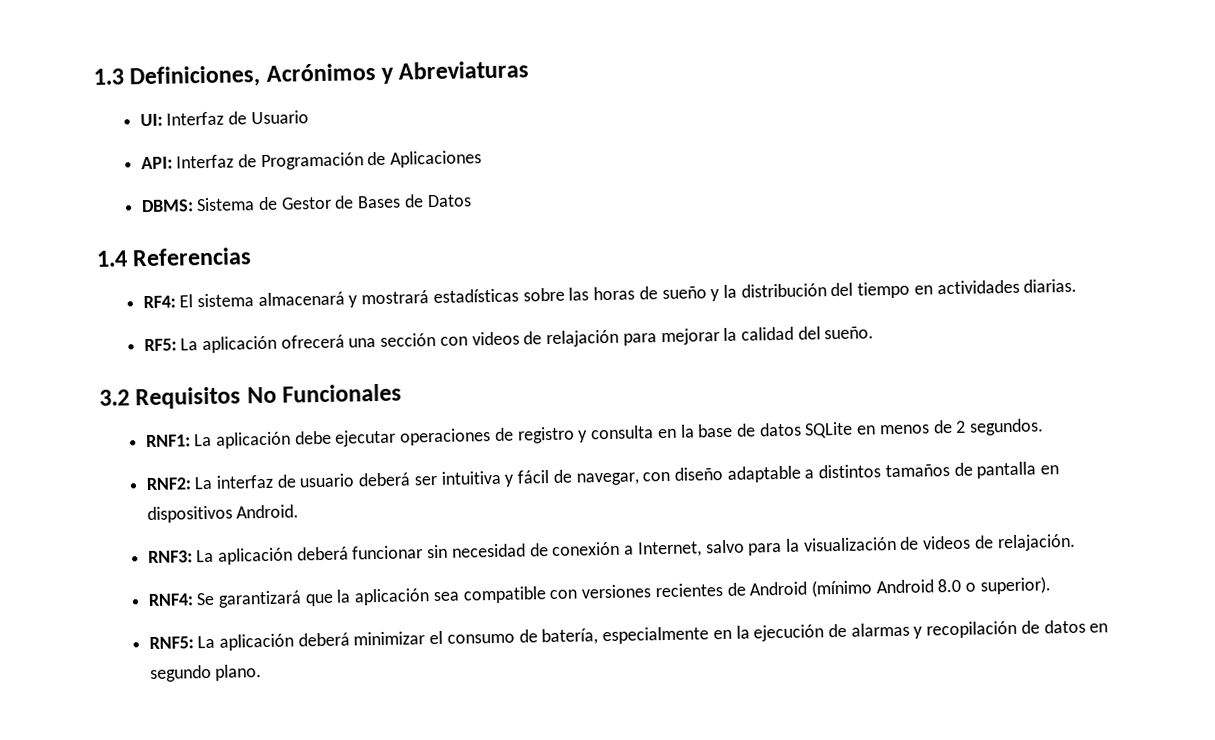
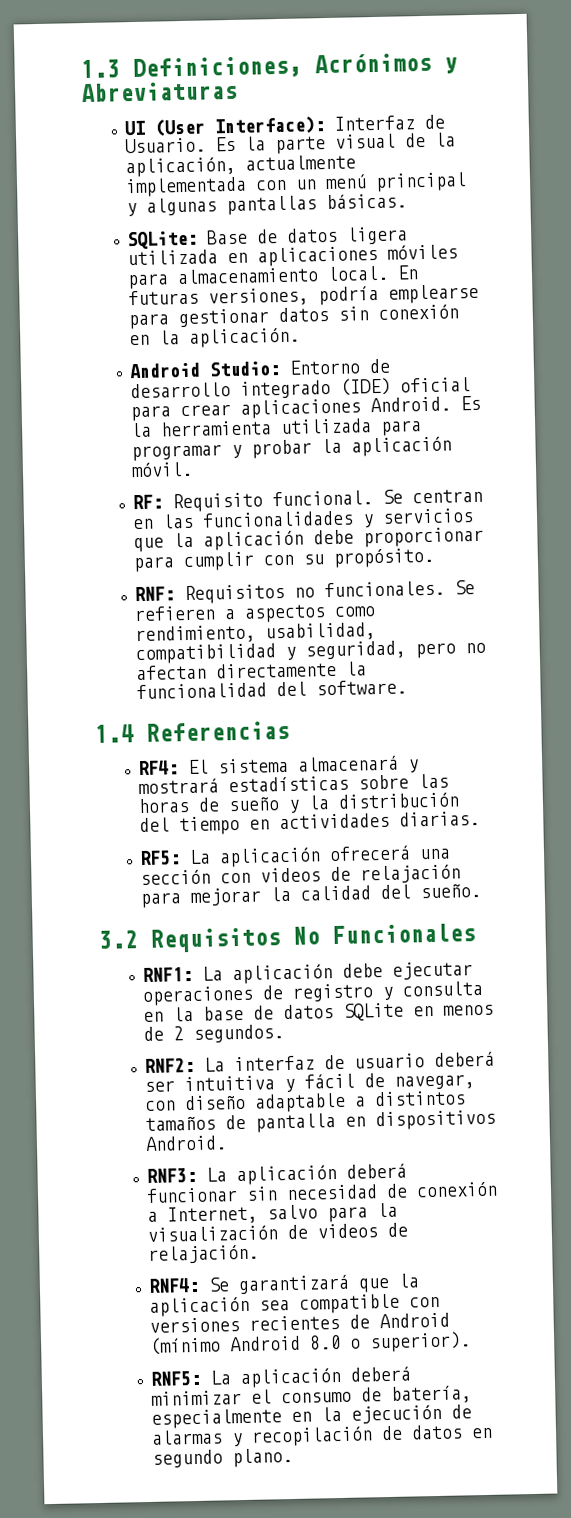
[139,110,309,127] [140,150,483,171] [140,194,472,213] UI: Interfaz de Usuario // API: Interfaz de Programación de Aplicaciones // DBMS: Sistema de Gestor de Bases de Datos -> [124,114,446,137] [125,132,457,155] [125,154,357,178] [125,172,468,198] [126,193,408,217] [127,226,409,250] [127,244,459,267] [127,265,420,290] [128,283,480,307] [128,304,460,330] [129,327,301,348] [129,358,392,379] [130,377,472,399] [130,395,482,422] [130,418,423,438] [131,436,453,462] [131,461,194,478] [132,488,484,513] [132,508,475,530] [133,526,485,553] [133,547,436,573] [134,580,476,605] [134,604,377,623] [135,622,377,645] [135,640,487,665] [136,661,368,681] [136,679,408,700] UI (User Interface): Interfaz de Usuario. Es la parte visual de la aplicación, actualmente implementada con un menú principal y algunas pantallas básicas. // SQLite: Base de datos ligera utilizada en aplicaciones móviles para almacenamiento local. En futuras versiones, podría emplearse para gestionar datos sin conexión en la aplicación. // Android Studio: Entorno de desarrollo integrado (IDE) oficial para crear aplicaciones Android. Es la herramienta utilizada para programar y probar la aplicación móvil. // RF: Requisito funcional. Se centran en las funcionalidades y servicios que la aplicación debe proporcionar para cumplir con su propósito. // RNF: Requisitos no funcionales. Se refieren a aspectos como rendimiento, usabilidad, compatibilidad y seguridad, pero no afectan directamente la funcionalidad del software.

